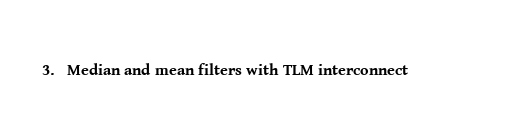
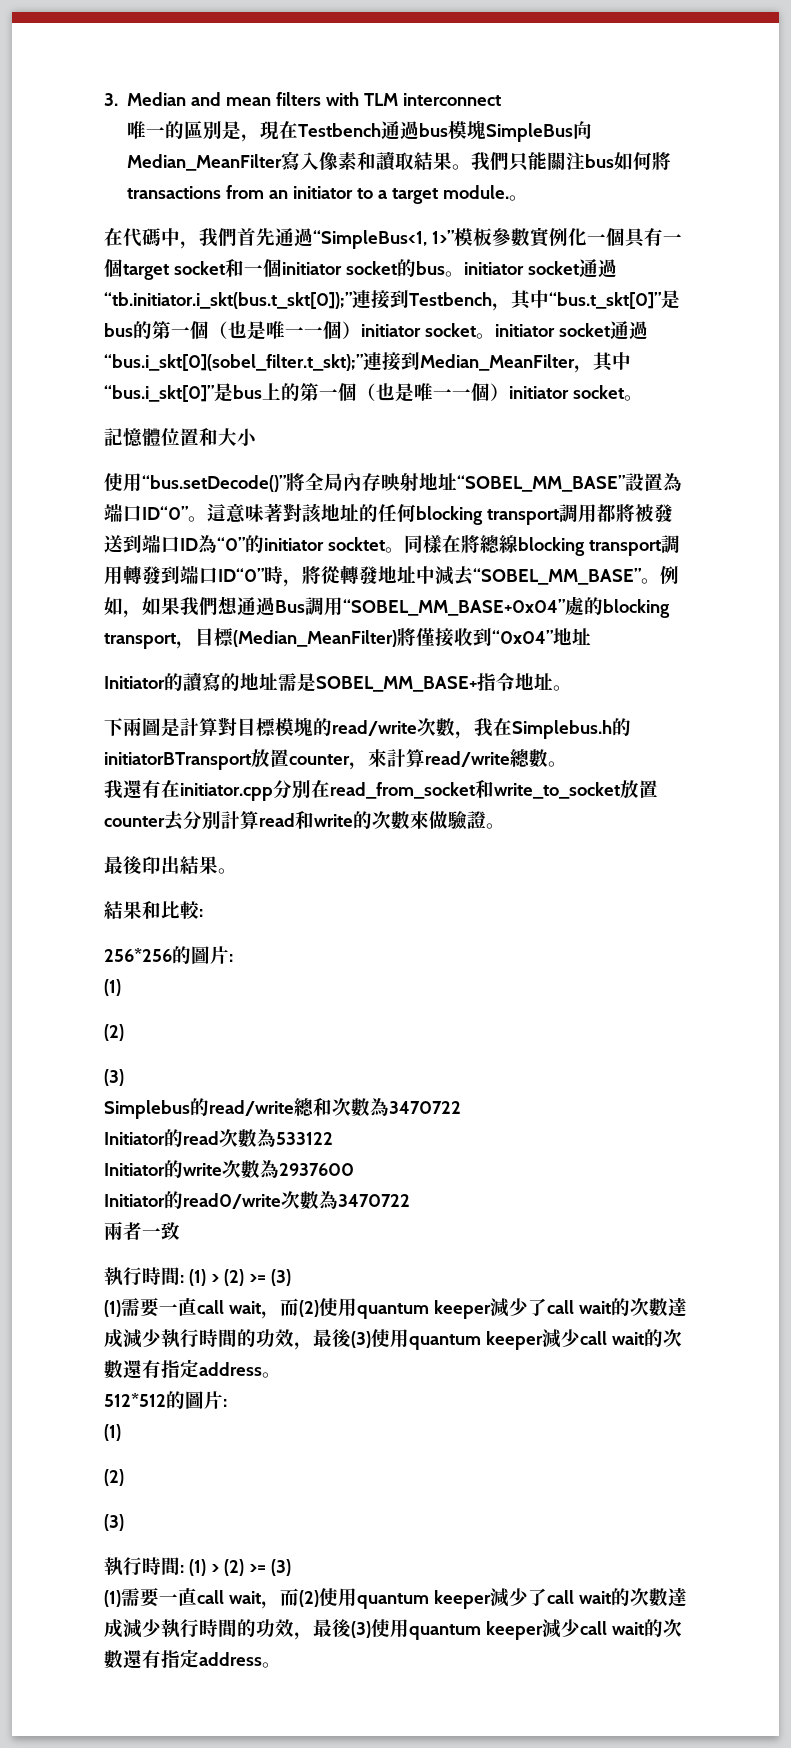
(408, 69) none -> [126,120,592,142] [126,151,671,171] [126,185,528,204] [104,227,682,249] [104,259,617,280] [104,290,680,311] [104,321,648,340] [104,352,631,373] [104,383,643,402] [104,428,257,446] [104,472,682,492] [104,503,673,525] [104,534,680,556] [104,565,679,587] [104,596,670,618] [104,628,591,649] [104,672,572,692] [104,717,631,739] [104,749,567,770] [104,780,658,801] [104,811,505,831] [104,856,237,874] [104,901,203,919] [104,946,233,964] [104,979,121,996] [104,1024,124,1041] [104,1069,124,1086] [104,1097,461,1119] [104,1128,333,1148] [104,1159,354,1179] [104,1190,410,1210] [104,1221,180,1241] [104,1267,291,1286] [104,1297,687,1319] [104,1329,682,1350] [104,1359,281,1379] [104,1391,227,1409] [104,1424,121,1441] [104,1469,124,1486] [104,1514,124,1531] [104,1557,291,1576] [104,1587,687,1609] [104,1619,682,1640] [104,1649,281,1669] // 唯一的區別是，現在Testbench通過bus模塊SimpleBus向Median_MeanFilter寫入像素和讀取結果。我們只能關注bus如何將transactions from an initiator to a target module.。 // 在代碼中，我們首先通過“SimpleBus<1, 1>”模板參數實例化一個具有一個target socket和一個initiator socket的bus。initiator socket通過“tb.initiator.i_skt(bus.t_skt[0]);”連接到Testbench，其中“bus.t_skt[0]”是bus的第一個（也是唯一一個）initiator socket。initiator socket通過“bus.i_skt[0](sobel_filter.t_skt);”連接到Median_MeanFilter，其中“bus.i_skt[0]”是bus上的第一個（也是唯一一個）initiator socket。 // 記憶體位置和大小 // 使用“bus.setDecode()”將全局內存映射地址“SOBEL_MM_BASE”設置為端口ID“0”。這意味著對該地址的任何blocking transport調用都將被發送到端口ID為“0”的initiator socktet。同樣在將總線blocking transport調用轉發到端口ID“0”時，將從轉發地址中減去“SOBEL_MM_BASE”。例如，如果我們想通過Bus調用“SOBEL_MM_BASE+0x04”處的blocking transport，目標(Median_MeanFilter)將僅接收到“0x04”地址 // Initiator的讀寫的地址需是SOBEL_MM_BASE+指令地址。 // 下兩圖是計算對目標模塊的read/write次數，我在Simplebus.h的initiatorBTransport放置counter，來計算read/write總數。 // 我還有在initiator.cpp分別在read_from_socket和write_to_socket放置counter去分別計算read和write的次數來做驗證。 // 最後印出結果。 // 結果和比較: // 256*256的圖片: // (1) // (2) // (3) // Simplebus的read/write總和次數為3470722 // Initiator的read次數為533122 // Initiator的write次數為2937600 // Initiator的read0/write次數為3470722 // 兩者一致 // 執行時間: (1) > (2) >= (3) // (1)需要一直call wait，而(2)使用quantum keeper減少了call wait的次數達成減少執行時間的功效，最後(3)使用quantum keeper減少call wait的次數還有指定address。 // 512*512的圖片: // (1) // (2) // (3) // 執行時間: (1) > (2) >= (3) // (1)需要一直call wait，而(2)使用quantum keeper減少了call wait的次數達成減少執行時間的功效，最後(3)使用quantum keeper減少call wait的次數還有指定address。

